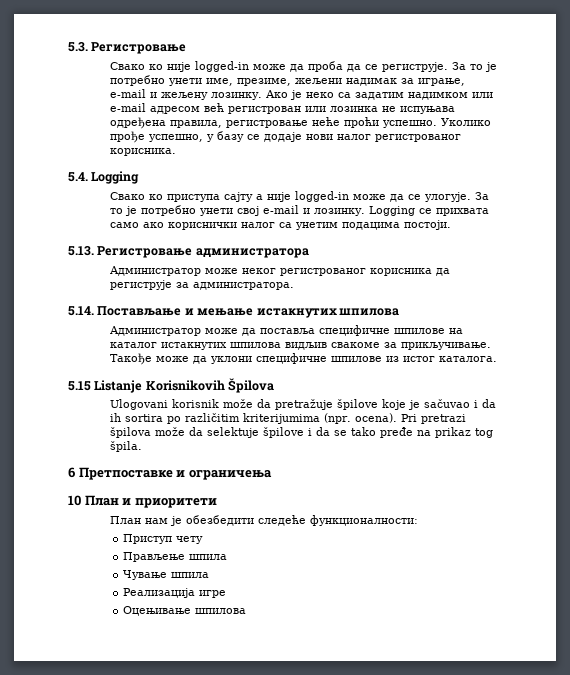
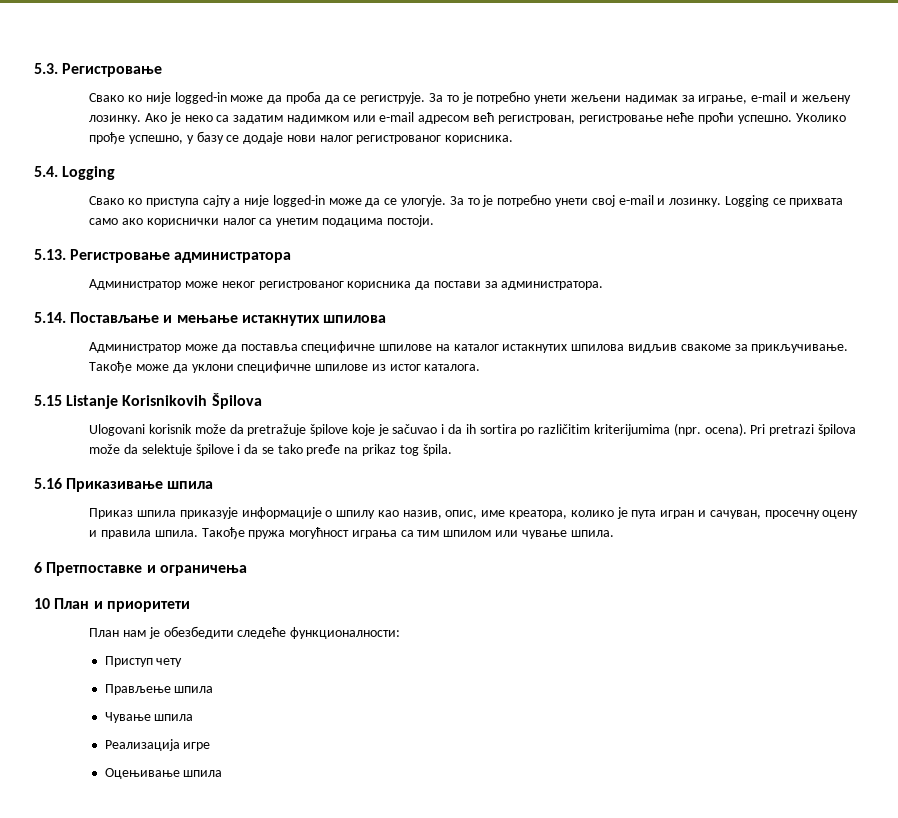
[206,78,292,86] име, презиме, -> (568, 99) none
[228,106,456,114] [110,117,223,129] регистрован или лозинка не испуњава одређена правила, -> [497,115,575,124] регистрован,
[110,280,173,290] региструје -> [433,281,481,288] постави
(143, 446) none -> [34,478,214,492] [89,507,859,519] [89,527,614,540] // 5.16 Приказивање шпила // Приказ шпила приказује информације о шпилу као назив, опис, име креатора, колико је пута игран и сачуван, просечну оцену и правила шпила. Такође пружа могућност играња са тим шпилом или чување шпила.
[194,608,246,614] шпилова -> [183,770,223,777] шпилa

